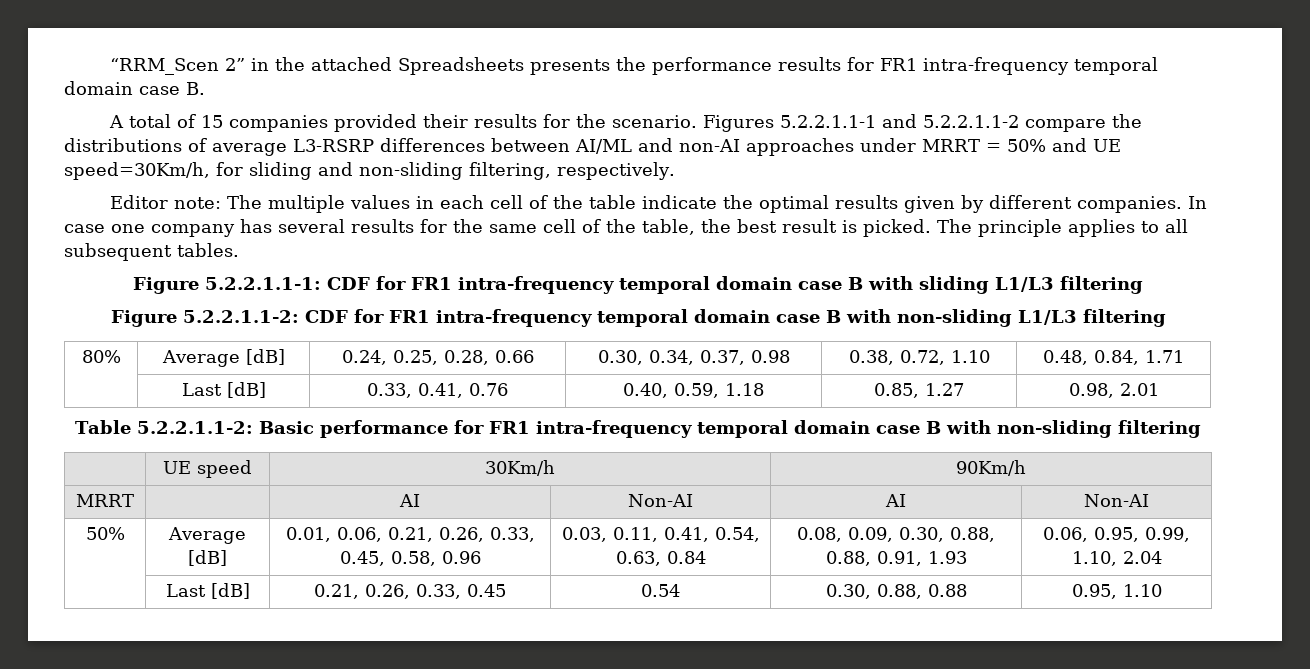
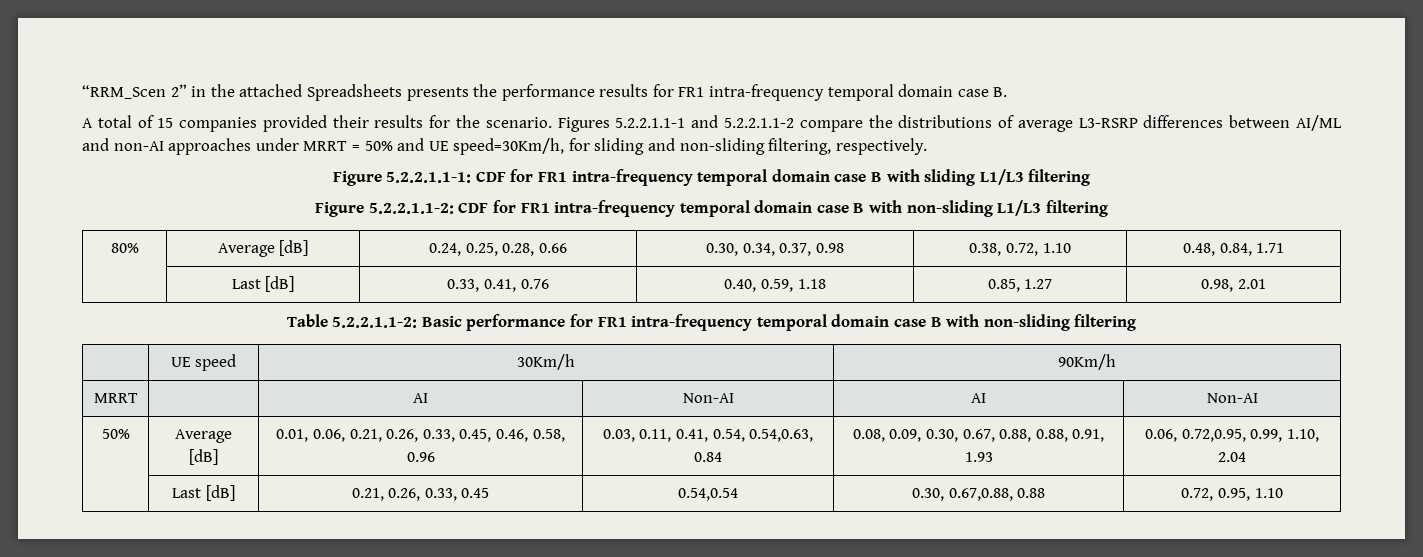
[110,195,1208,213] [64,219,1188,237] [64,243,239,261] // Editor note: The multiple values in each cell of the table indicate the optimal results given by different companies. In case one company has several results for the same cell of the table, the best result is picked. The principle applies to all subsequent tables. -> (927, 146) none
(385, 558) none -> [495,429,528,442] 0.46,
[615,551,661,566] 0.63, -> [749,429,814,442] 0.54,0.63,
(944, 534) none -> [962,429,995,442] 0.67,
[1094,527,1139,542] 0.95, -> [1181,429,1246,442] 0.72,0.95,
[641,584,680,597] [825,584,922,599] 0.54 | 0.30, 0.88, -> [678,488,738,501] [911,488,1013,501] 0.54,0.54 | 0.30, 0.67,0.88,
(967, 590) none -> [1181,488,1214,501] 0.72,

